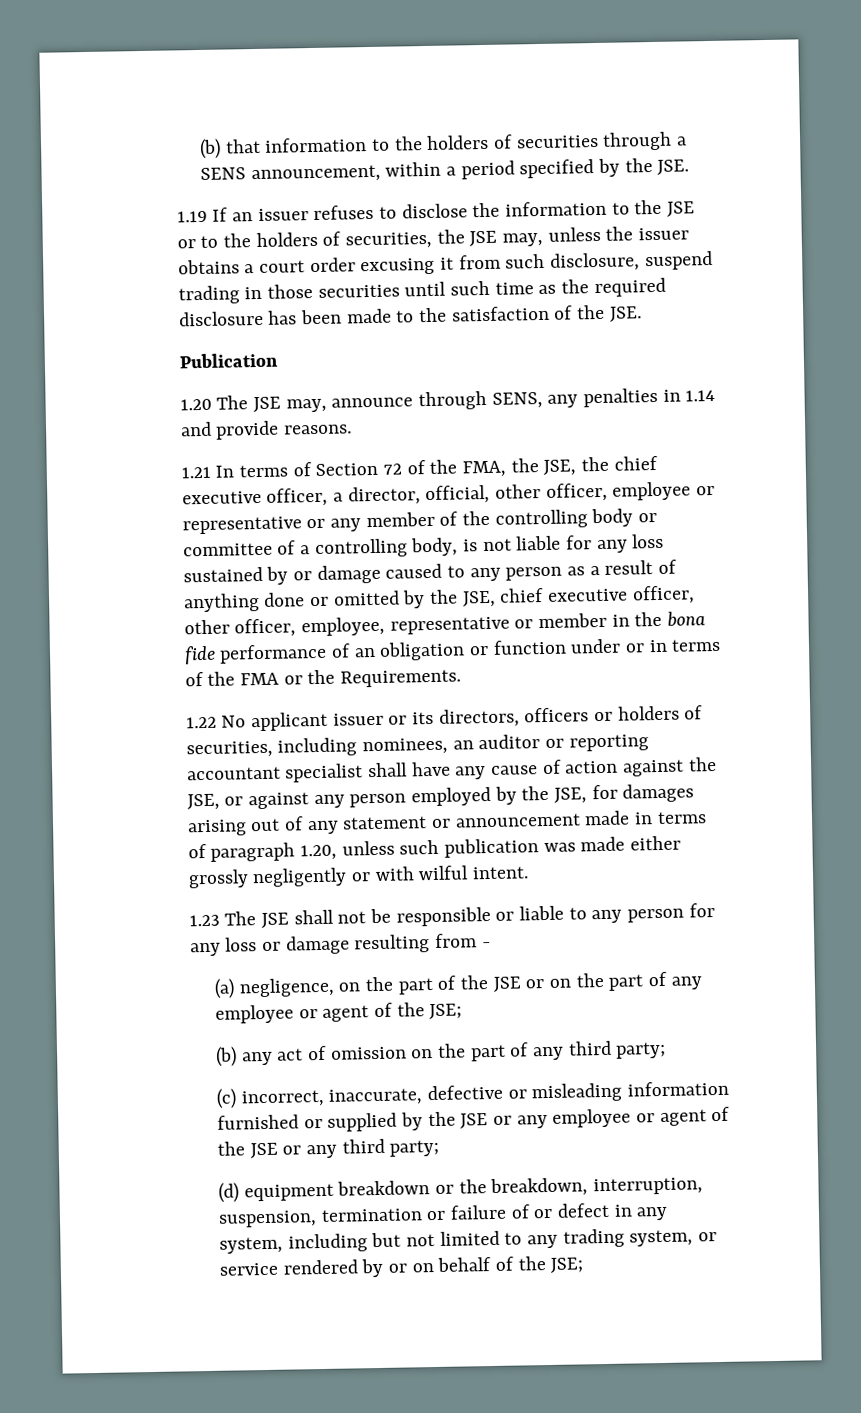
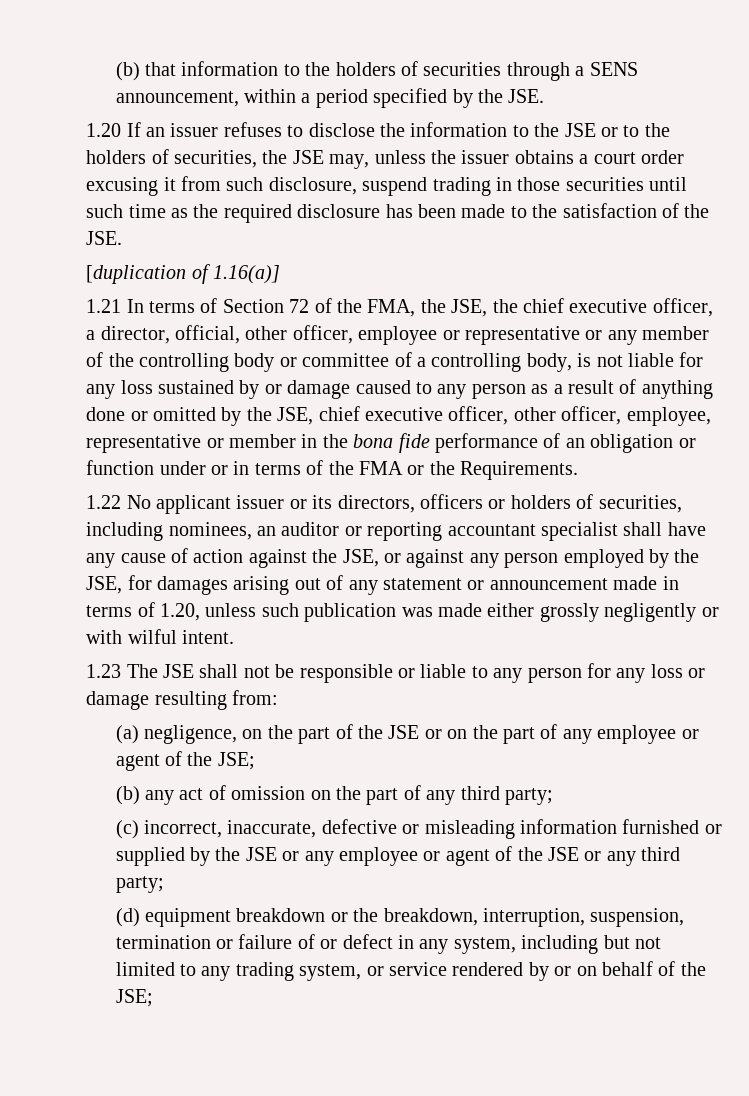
[176,210,208,223] 1.19 -> [86,123,122,137] 1.20
[178,352,278,369] [179,387,716,413] [179,420,352,440] Publication // 1.20 The JSE may, announce through SENS, any penalties in 1.14 and provide reasons. -> [86,264,280,284] [duplication of 1.16(a)]
[210,842,296,862] paragraph -> (155, 609) none
[434,933,491,948] from - -> [231,690,278,705] from:

